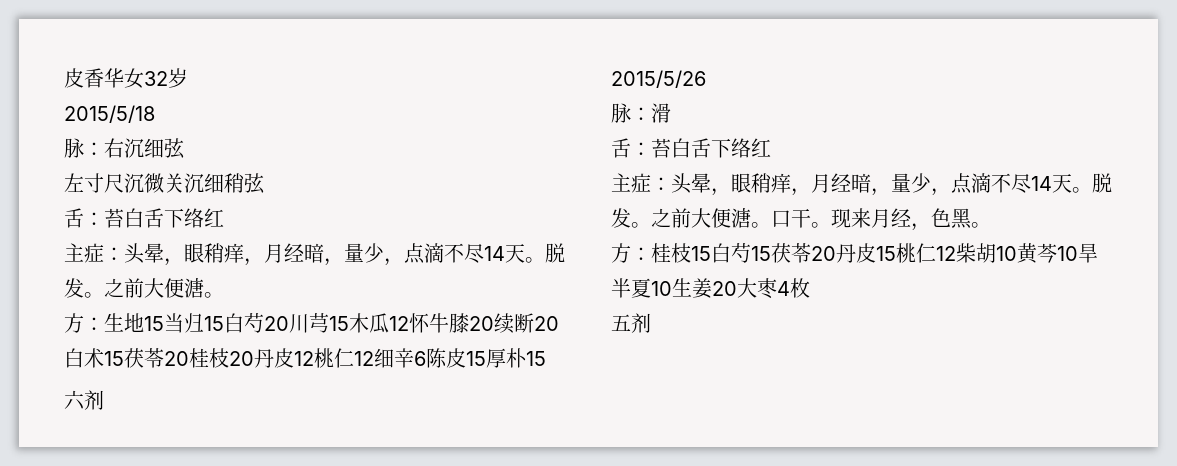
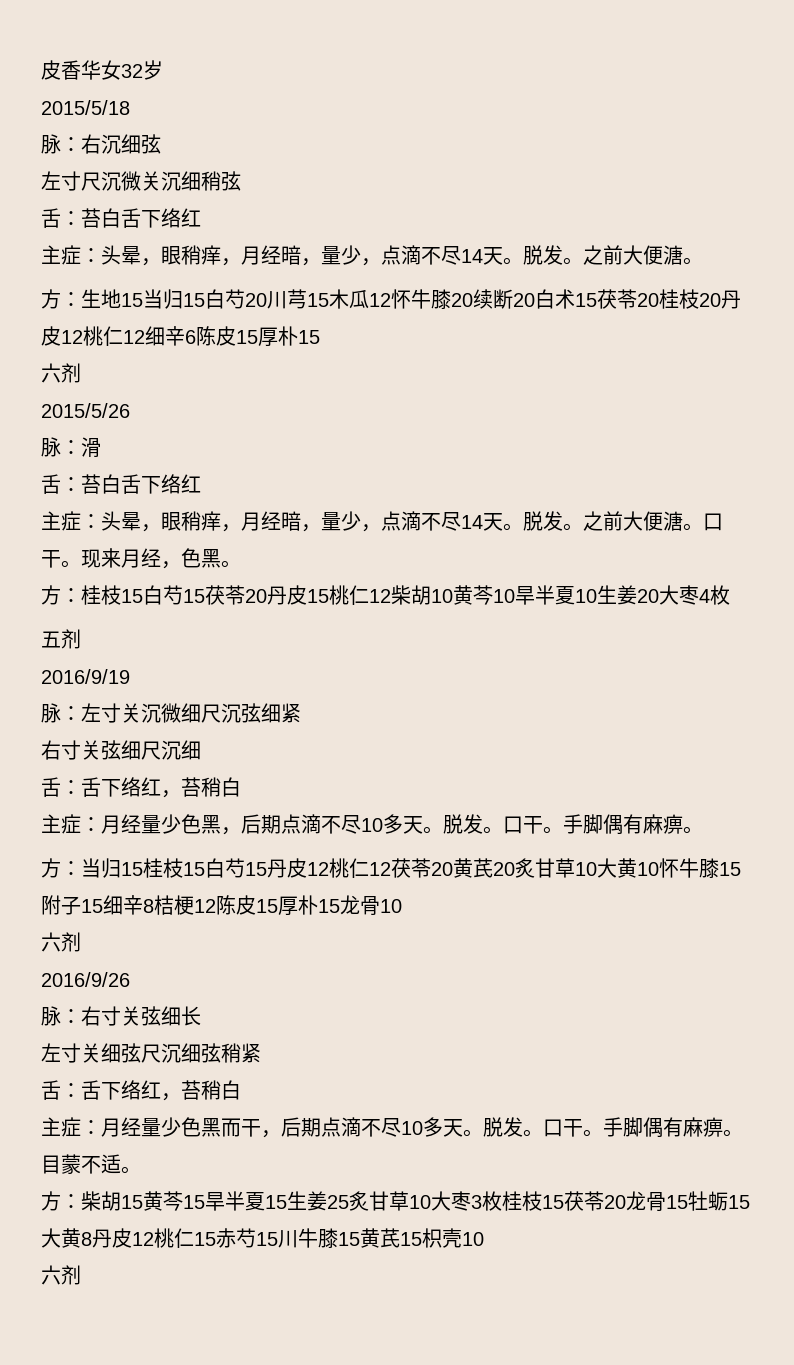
(651, 323) none -> [41,669,130,684] [41,703,301,723] [41,740,201,760] [41,777,241,798] [41,814,703,835] [41,858,741,878] [41,895,402,915] [41,932,81,952] [41,972,130,987] [41,1006,201,1026] [41,1043,261,1063] [41,1080,241,1101] [41,1117,743,1138] [41,1154,141,1174] [41,1191,750,1211] [41,1228,484,1248] [41,1265,81,1285] // 2016/9/19 // 脉：左寸关沉微细尺沉弦细紧 // 右寸关弦细尺沉细 // 舌：舌下络红，苔稍白 // 主症：月经量少色黑，后期点滴不尽10多天。脱发。口干。手脚偶有麻痹。 // 方：当归15桂枝15白芍15丹皮12桃仁12茯苓20黄芪20炙甘草10大黄10怀牛膝15附子15细辛8桔梗12陈皮15厚朴15龙骨10 // 六剂 // 2016/9/26 // 脉：右寸关弦细长 // 左寸关细弦尺沉细弦稍紧 // 舌：舌下络红，苔稍白 // 主症：月经量少色黑而干，后期点滴不尽10多天。脱发。口干。手脚偶有麻痹。目蒙不适。 // 方：柴胡15黄芩15旱半夏15生姜25炙甘草10大枣3枚桂枝15茯苓20龙骨15牡蛎15大黄8丹皮12桃仁15赤芍15川牛膝15黄芪15枳壳10 // 六剂

